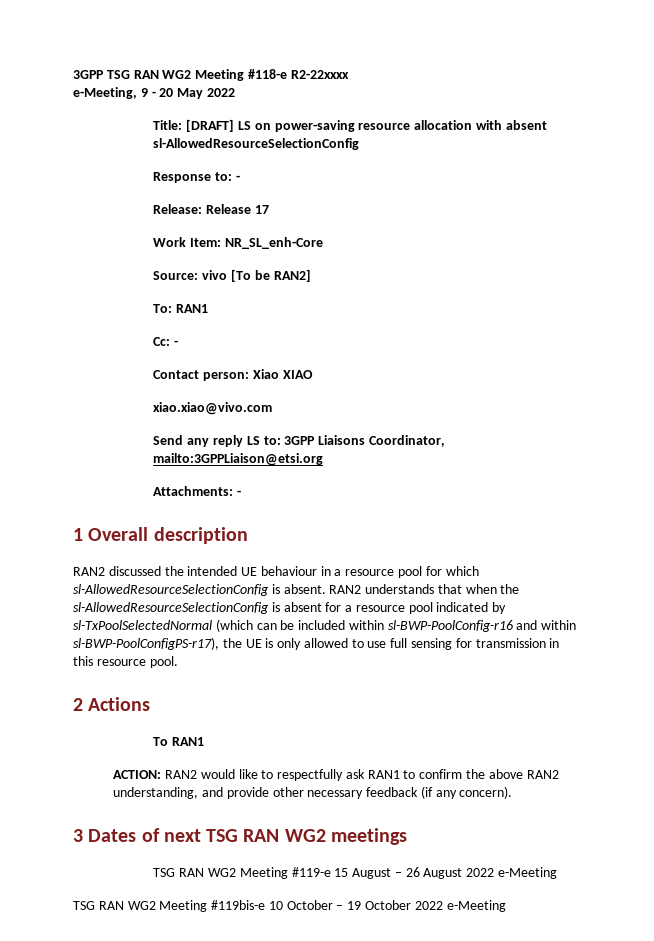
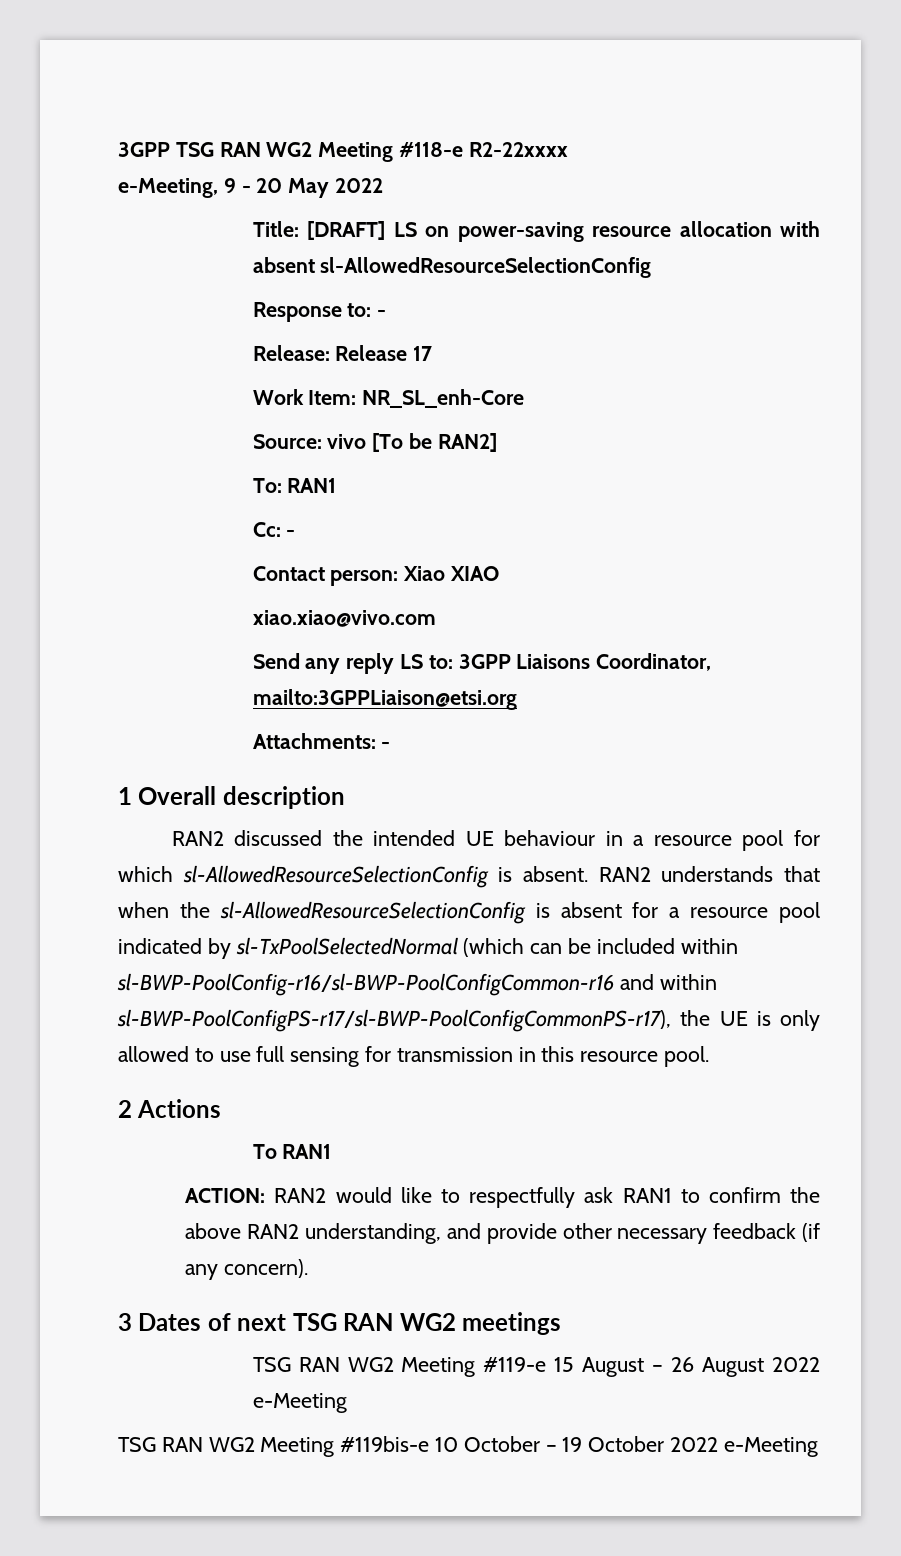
[387,620,513,632] sl-BWP-PoolConfig-r16 -> [117,973,614,996] sl-BWP-PoolConfig-r16/sl-BWP-PoolConfigCommon-r16
[73,637,219,650] sl-BWP-PoolConfigPS-r17), -> [117,1009,671,1032] sl-BWP-PoolConfigPS-r17/sl-BWP-PoolConfigCommonPS-r17),

